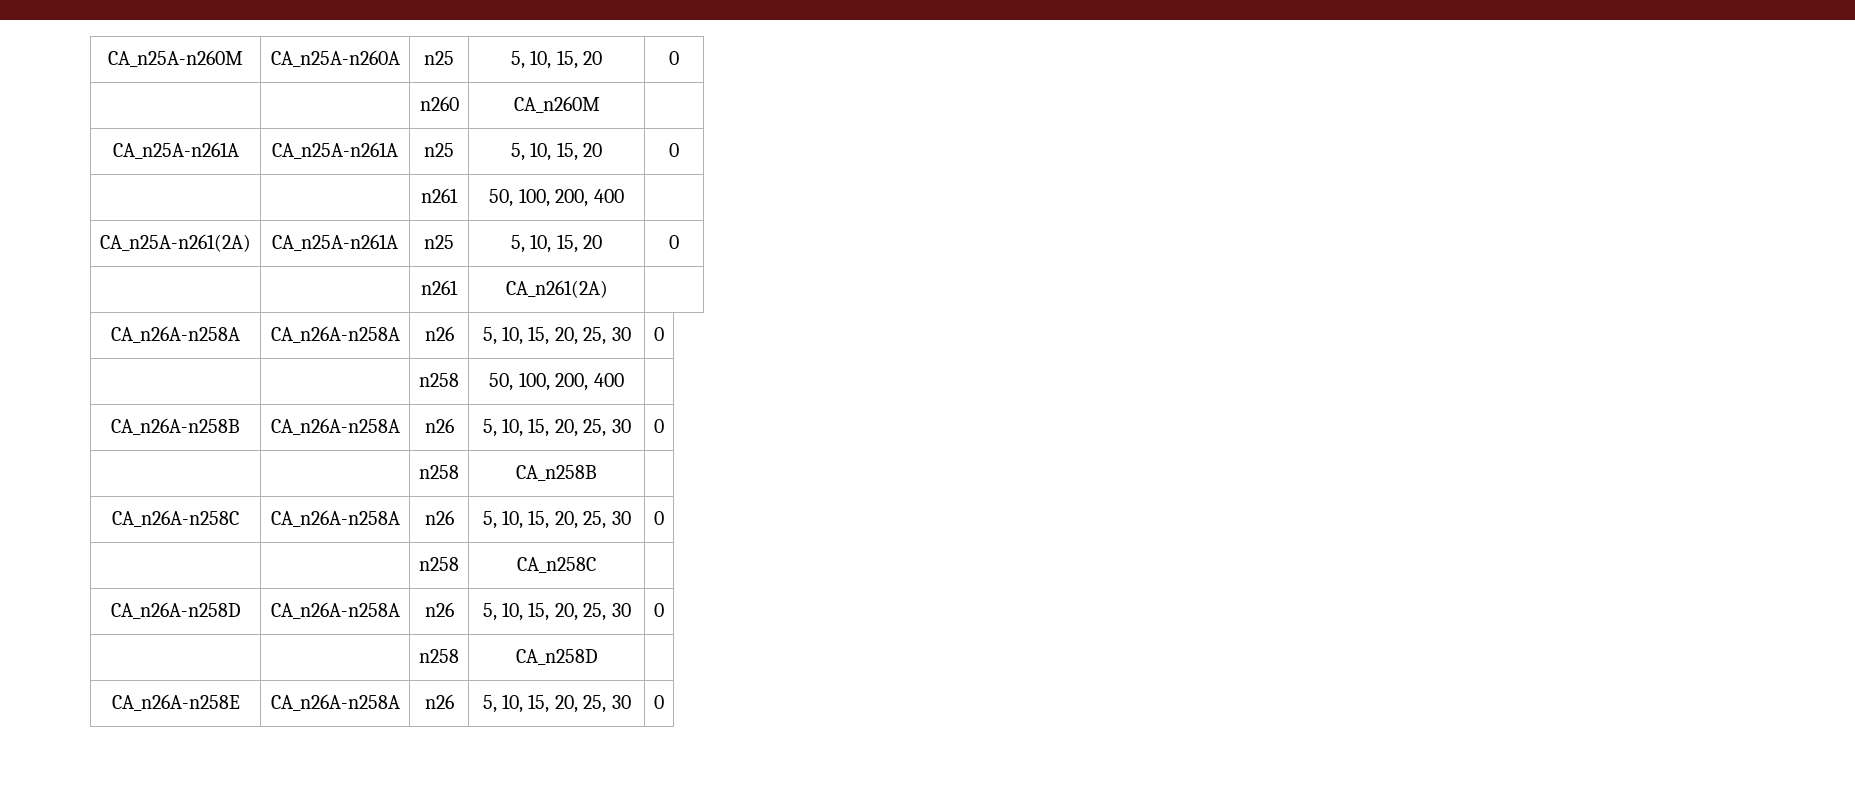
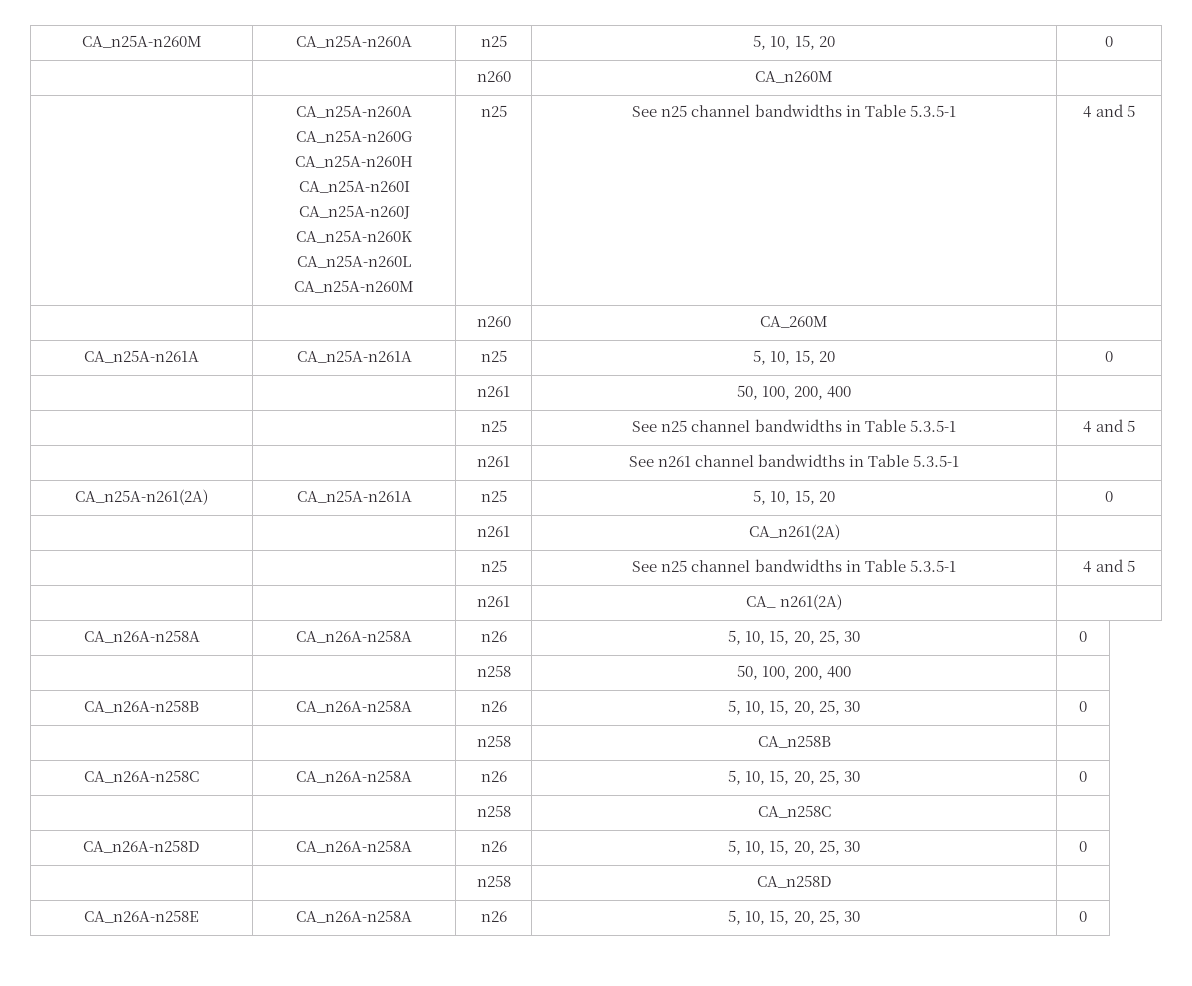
(600, 104) none -> [296,105,412,118] [296,130,412,143] [295,155,413,168] [298,180,410,193] [298,205,410,219] [296,230,412,243] [297,255,411,268] [294,280,414,293] [480,105,507,117] [632,104,956,117] [1083,104,1135,118] [476,316,511,327] [760,316,828,328] // | CA_n25A-n260A // CA_n25A-n260G // CA_n25A-n260H // CA_n25A-n260I // CA_n25A-n260J // CA_n25A-n260K // CA_n25A-n260L // CA_n25A-n260M | n25 | See n25 channel bandwidths in Table 5.3.5-1 | 4 and 5 // | | n260 | CA_260M |
(624, 196) none -> [480,420,507,432] [632,419,956,432] [1083,419,1135,433] [477,456,510,467] [628,454,960,467] // | | n25 | See n25 channel bandwidths in Table 5.3.5-1 | 4 and 5 // | | n261 | See n261 channel bandwidths in Table 5.3.5-1 |
(608, 289) none -> [480,560,507,572] [632,559,956,572] [1083,559,1135,573] [477,596,510,607] [746,594,842,610] // | | n25 | See n25 channel bandwidths in Table 5.3.5-1 | 4 and 5 // | | n261 | CA_ n261(2A) |

